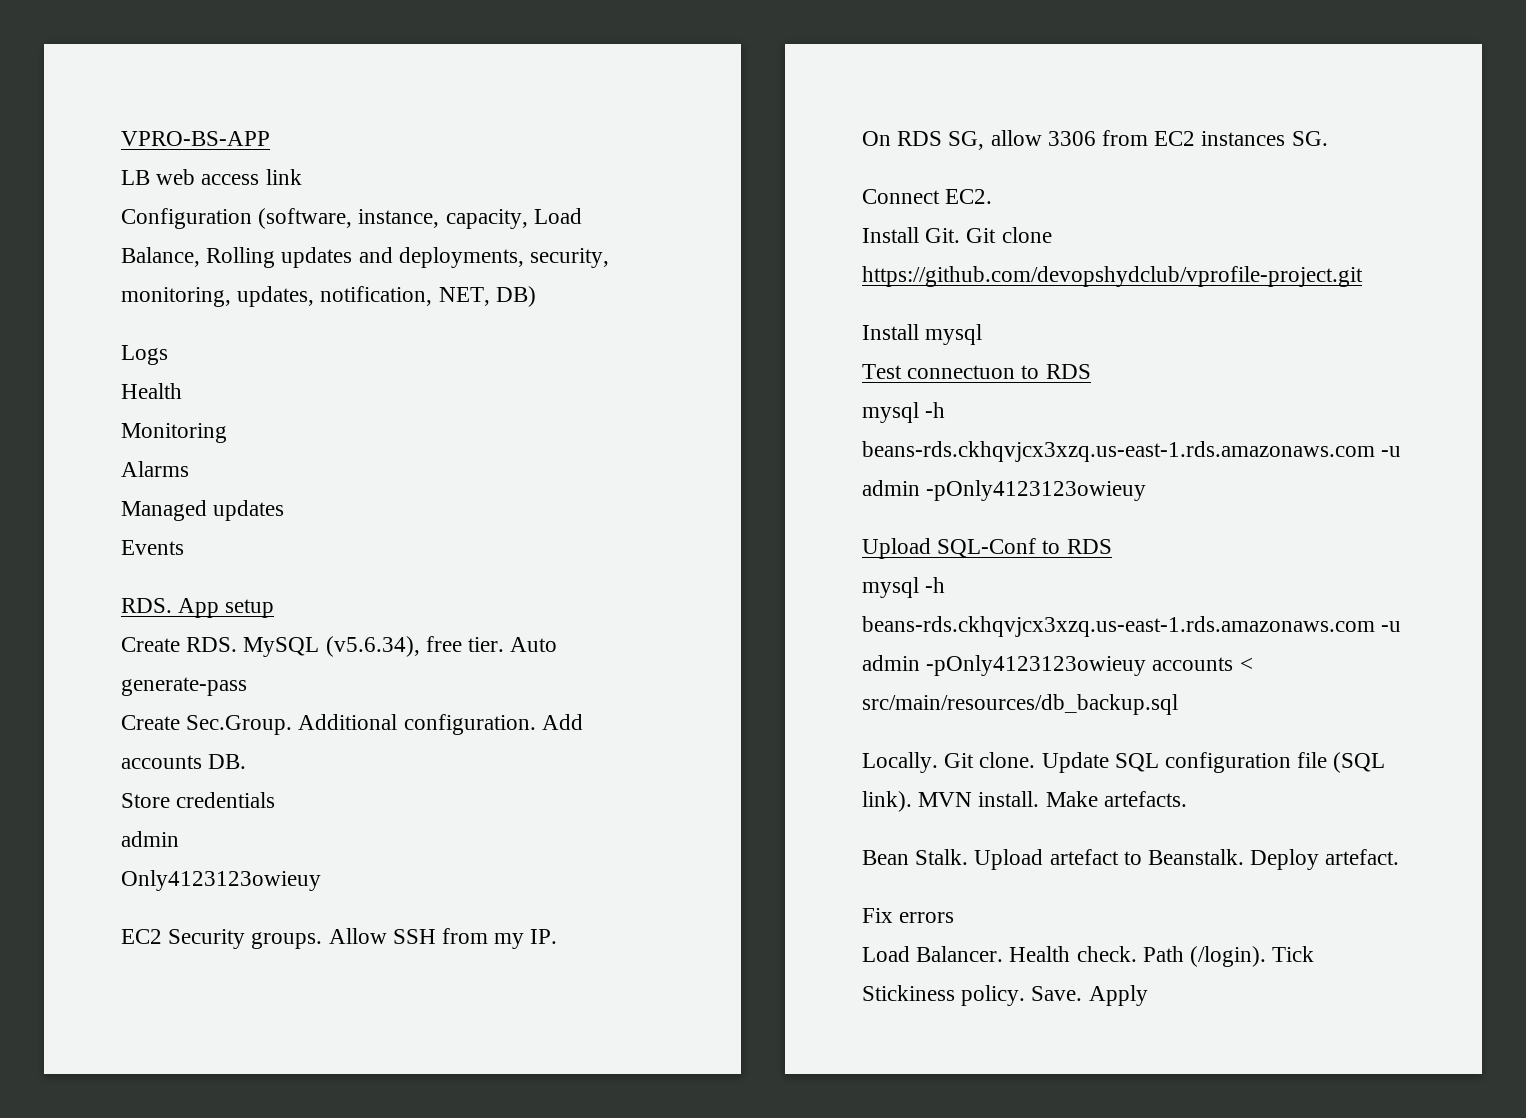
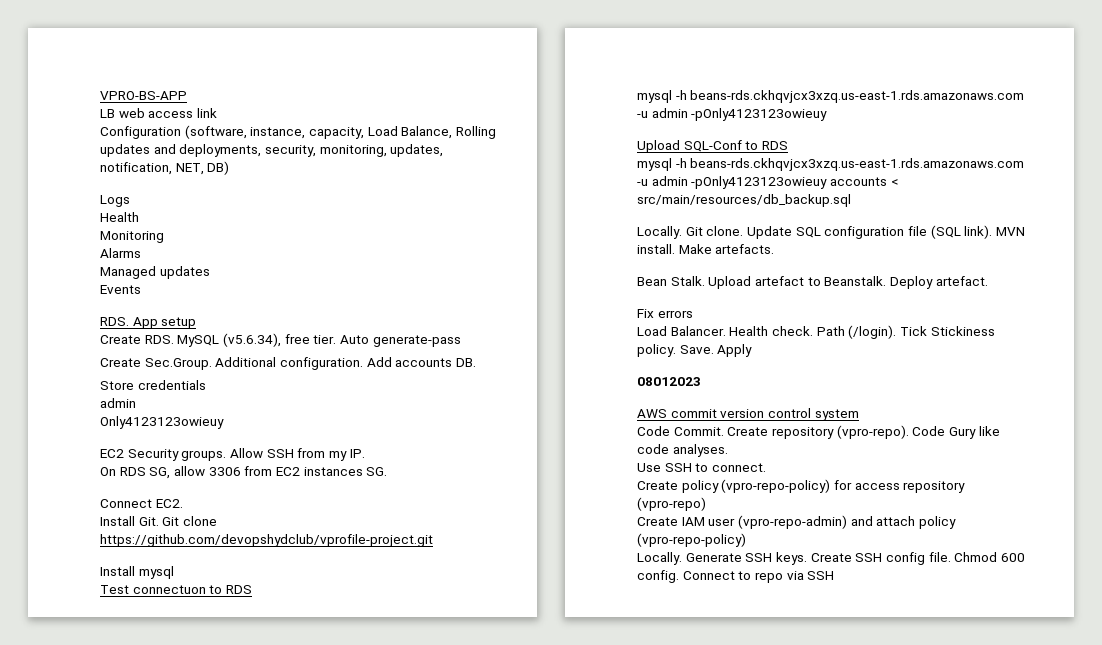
(1148, 995) none -> [637,377,701,386] [637,408,859,421] [637,425,1000,439] [637,444,728,457] [637,463,766,472] [637,479,966,493] [637,497,706,511] [637,515,956,529] [637,533,746,547] [637,552,1025,565] [637,570,835,583] // 08012023 // AWS commit version control system // Code Commit. Create repository (vpro-repo). Code Gury like code analyses. // Use SSH to connect. // Create policy (vpro-repo-policy) for access repository (vpro-repo) // Create IAM user (vpro-repo-admin) and attach policy (vpro-repo-policy) // Locally. Generate SSH keys. Create SSH config file. Chmod 600 config. Connect to repo via SSH

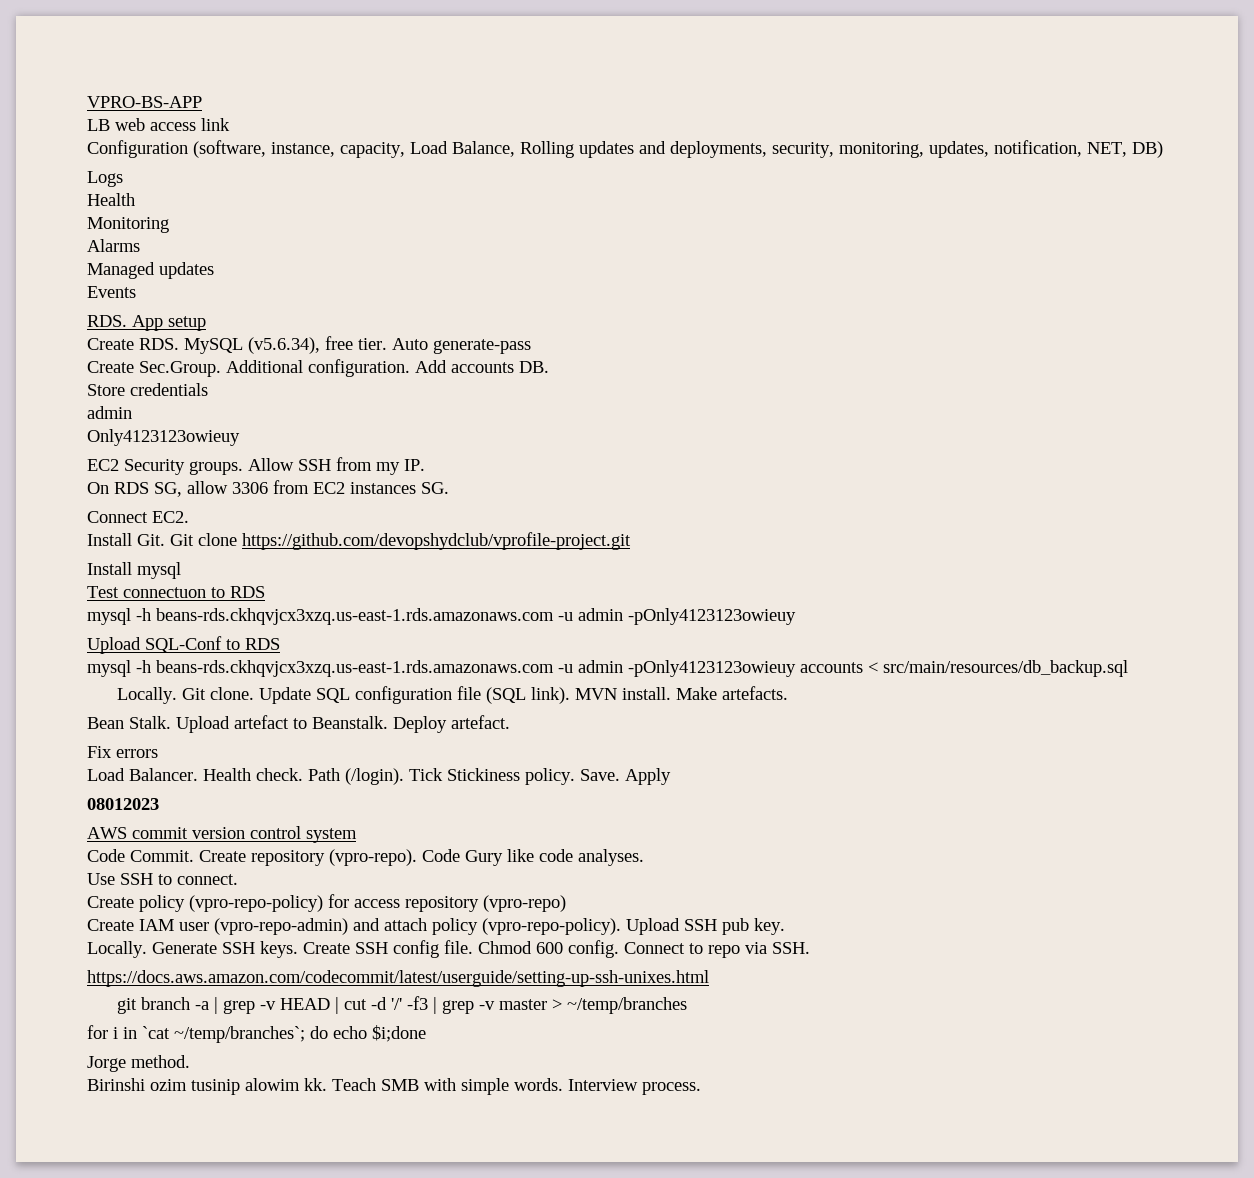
[637,533,746,547] (vpro-repo-policy) -> [482,918,785,935] (vpro-repo-policy). Upload SSH pub key.
[807,571,835,580] SSH -> [772,942,810,954] [87,970,709,987] [117,996,688,1014] [87,1025,426,1043] [87,1055,190,1072] [87,1078,701,1095] SSH. // https://docs.aws.amazon.com/codecommit/latest/userguide/setting-up-ssh-unixes.html // git branch -a | grep -v HEAD | cut -d '/' -f3 | grep -v master > ~/temp/branches // for i in `cat ~/temp/branches`; do echo $i;done // Jorge method. // Birinshi ozim tusinip alowim kk. Teach SMB with simple words. Interview process.

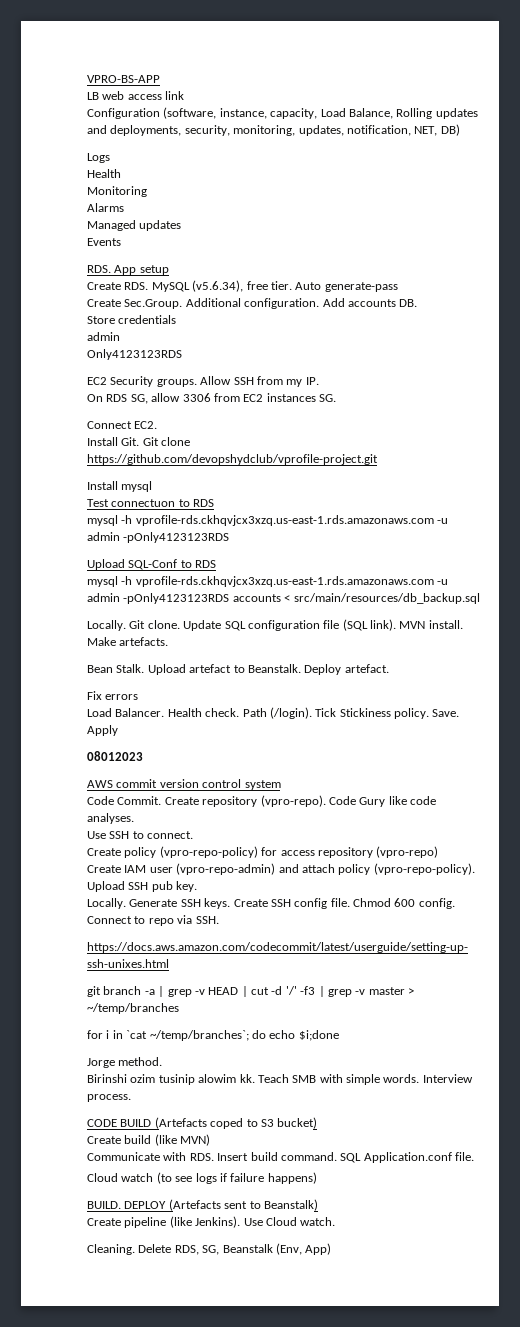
[87,429,240,446] Only4123123owieuy -> [87,349,182,360] Only4123123RDS
[156,608,796,625] beans-rds.ckhqvjcx3xzq.us-east-1.rds.amazonaws.com -u admin -pOnly4123123owieuy -> [135,515,449,526] [87,532,230,543] vprofile-rds.ckhqvjcx3xzq.us-east-1.rds.amazonaws.com -u admin -pOnly4123123RDS
[156,660,796,677] beans-rds.ckhqvjcx3xzq.us-east-1.rds.amazonaws.com -u admin -pOnly4123123owieuy -> [135,576,449,587] [87,593,230,604] vprofile-rds.ckhqvjcx3xzq.us-east-1.rds.amazonaws.com -u admin -pOnly4123123RDS
(701, 1088) none -> [87,1117,318,1129] [87,1134,211,1146] [87,1152,474,1163] [87,1172,317,1184] [87,1199,318,1211] [87,1216,336,1228] [87,1243,332,1255] // CODE BUILD (Artefacts coped to S3 bucket) // Create build (like MVN) // Communicate with RDS. Insert build command. SQL Application.conf file. // Cloud watch (to see logs if failure happens) // BUILD. DEPLOY (Artefacts sent to Beanstalk) // Create pipeline (like Jenkins). Use Cloud watch. // Cleaning. Delete RDS, SG, Beanstalk (Env, App)

